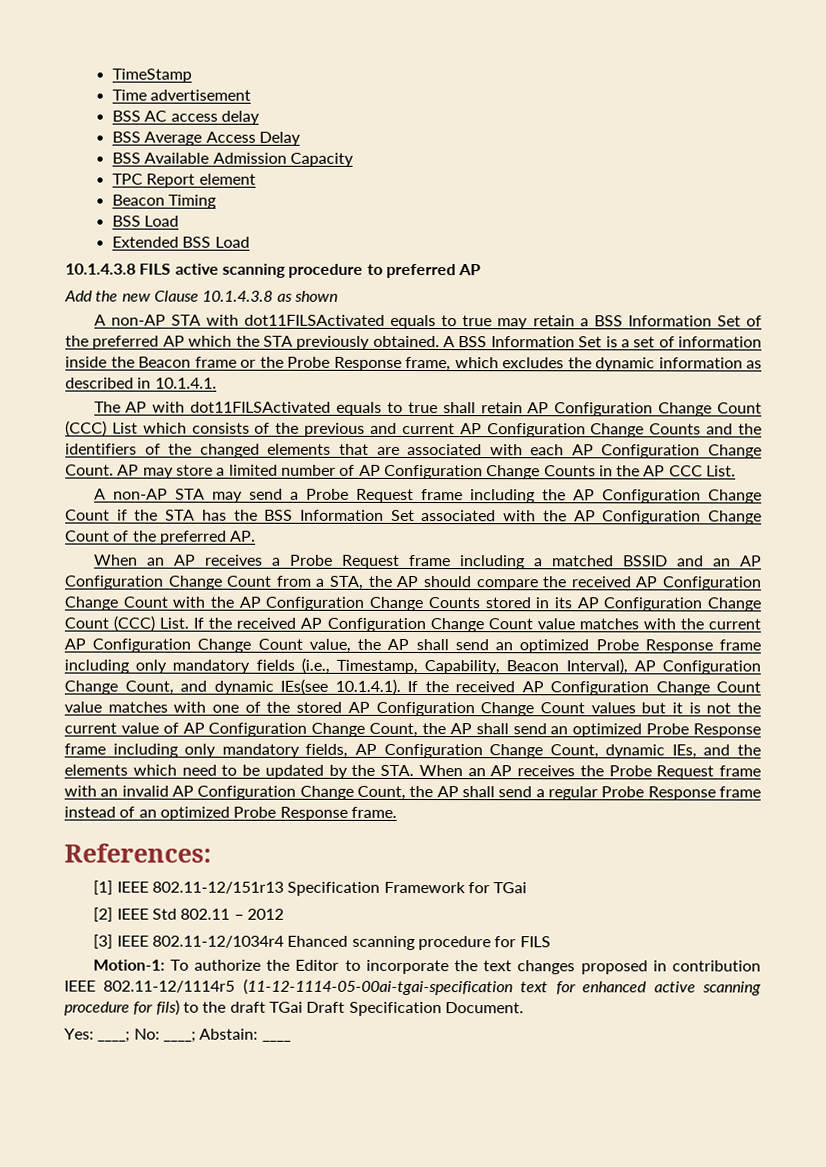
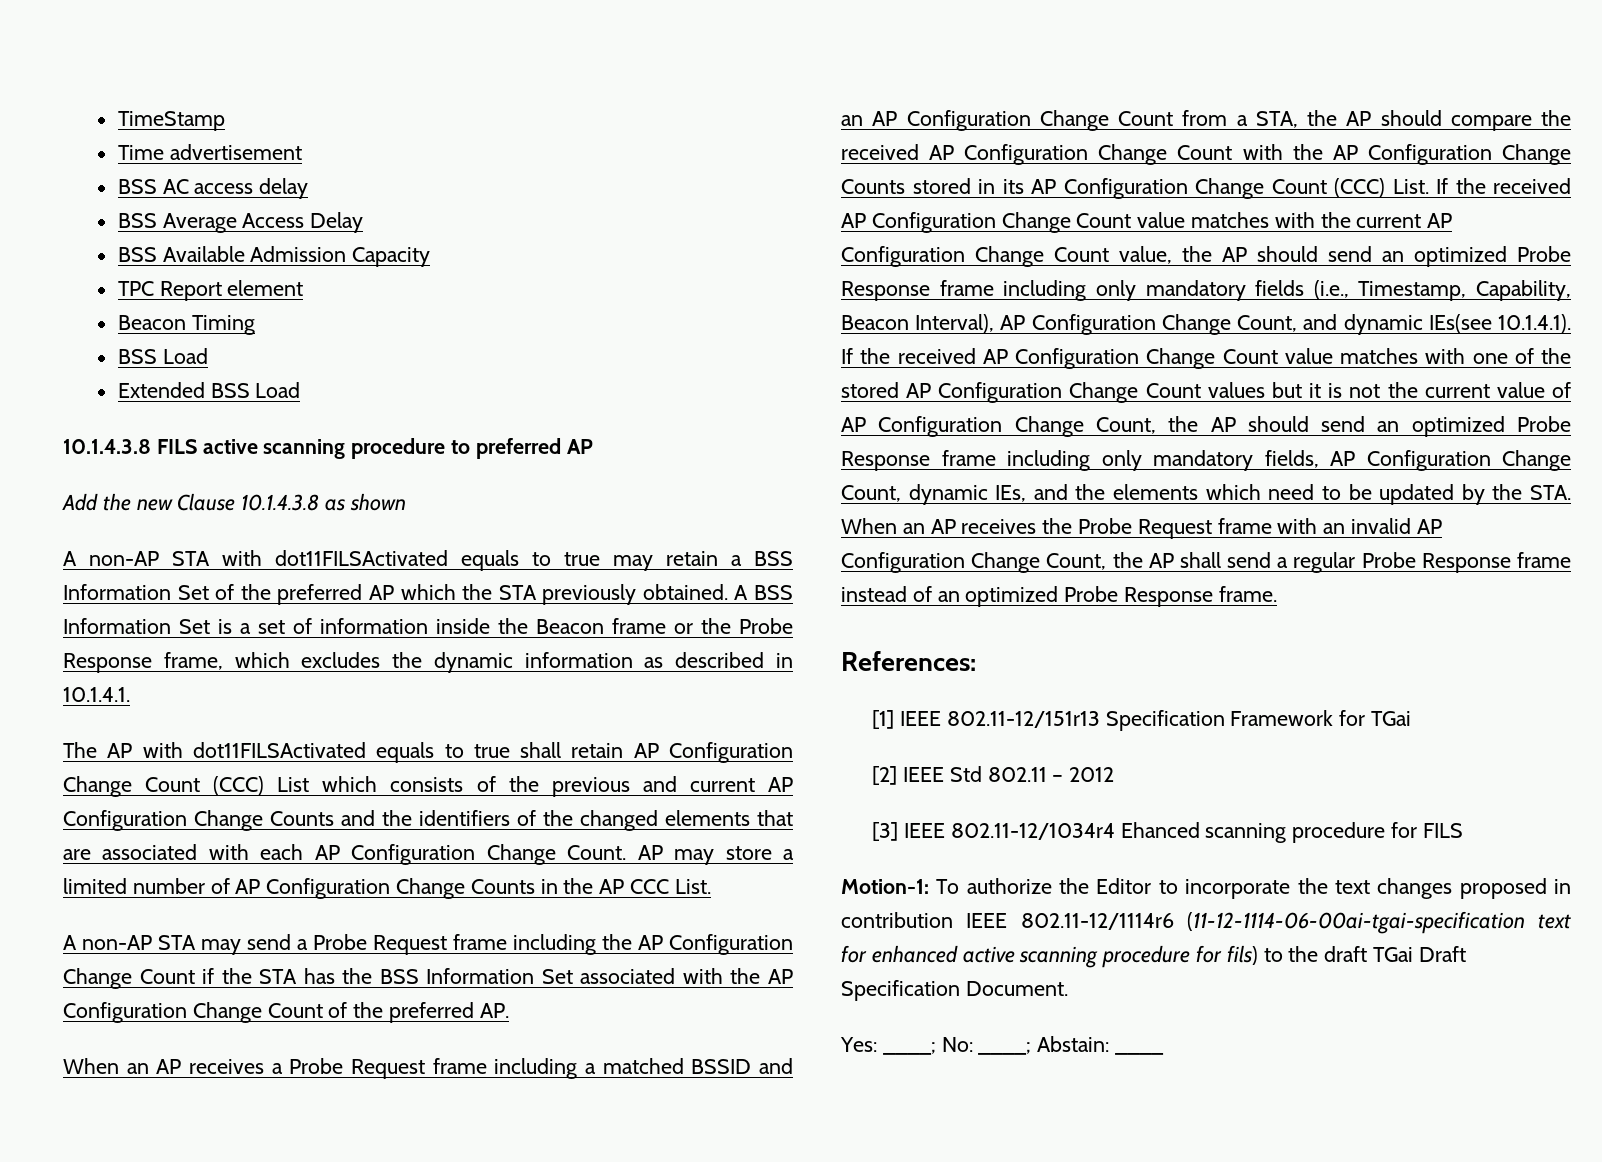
[415,639,449,651] shall -> [1257,246,1318,262] should
[475,723,509,735] shall -> [1247,416,1309,432] should
[103,978,513,996] 802.11-12/1114r5 (11-12-1114-05-00ai-tgai-specification -> [1020,911,1525,934] 802.11-12/1114r6 (11-12-1114-06-00ai-tgai-specification

